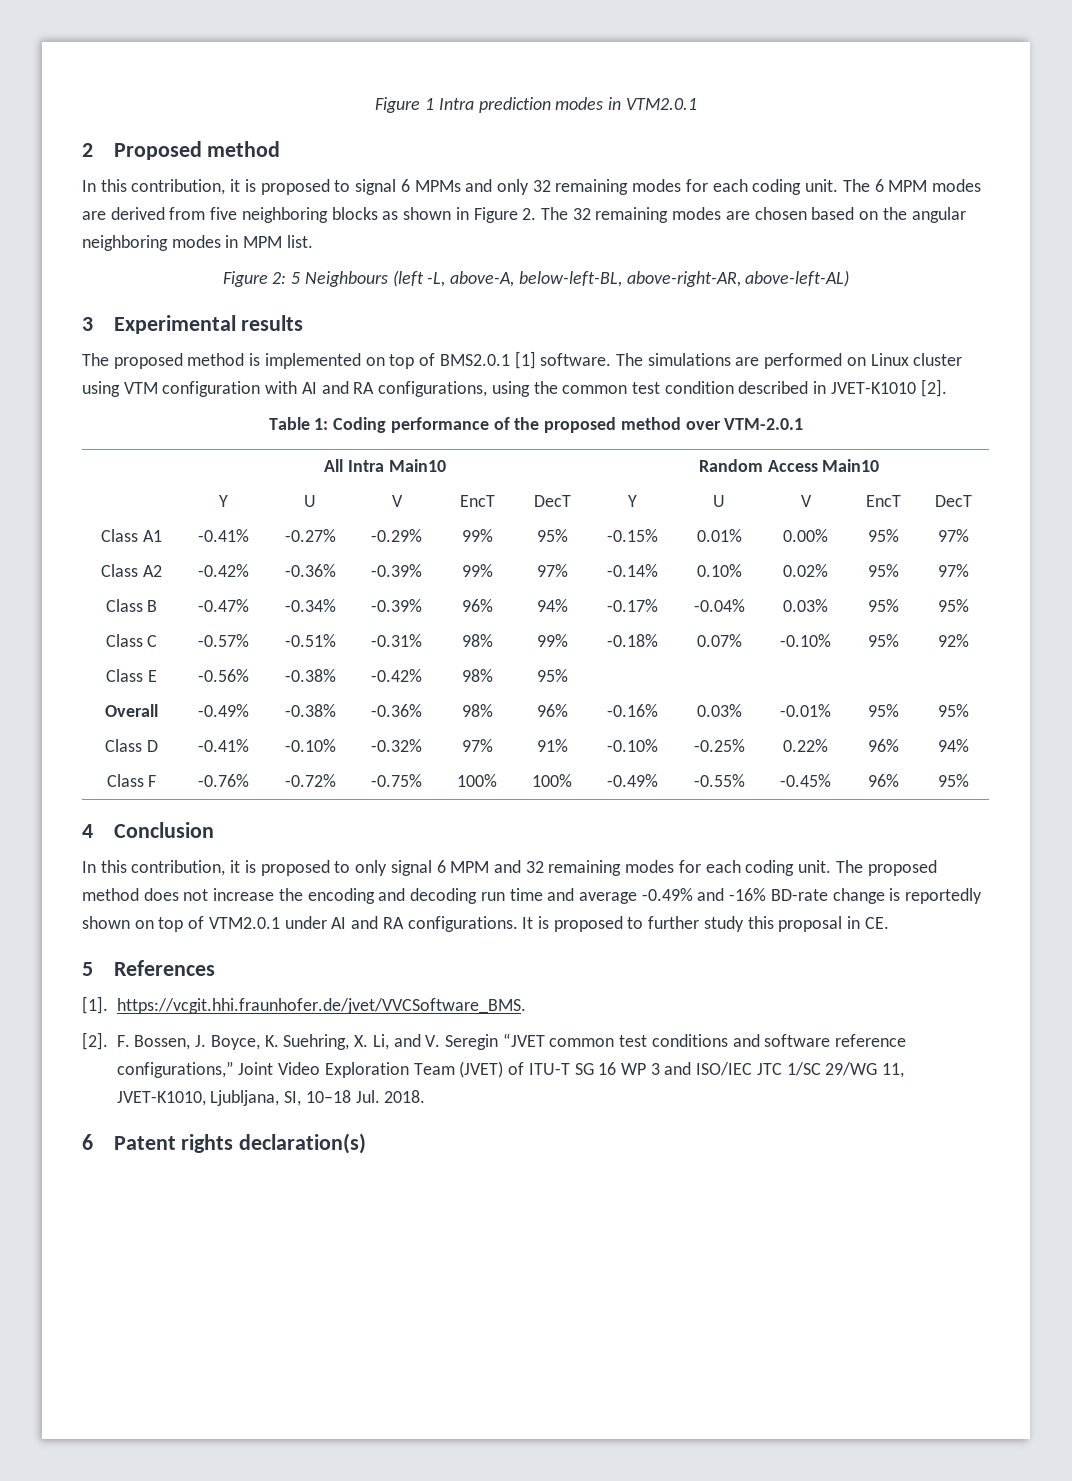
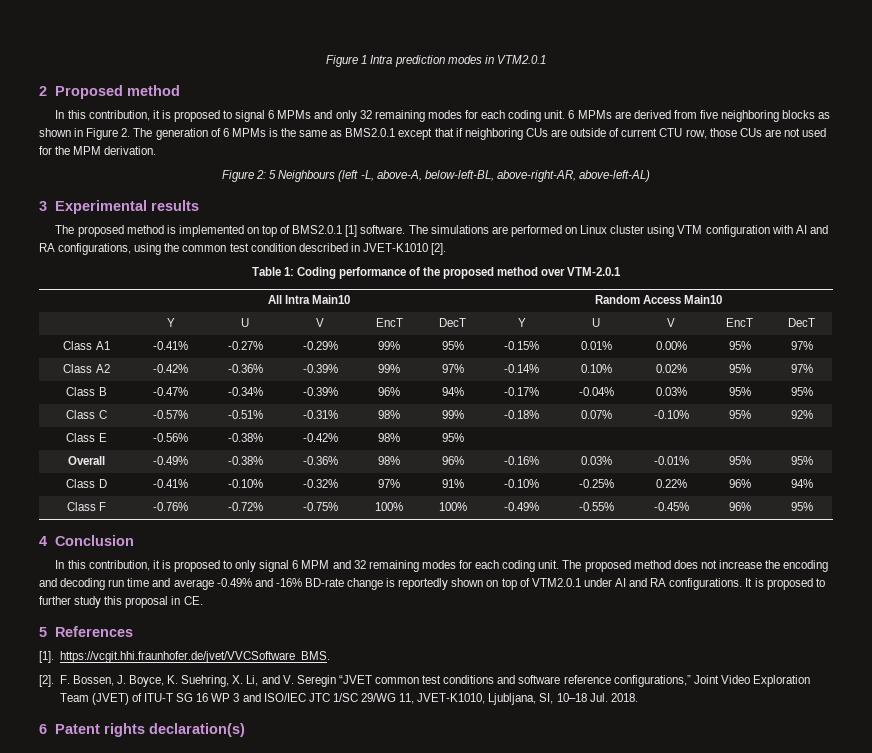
[842,179,981,192] The 6 MPM modes -> [568,110,612,119] 6 MPMs
[572,207,966,223] [82,235,313,251] 32 remaining modes are chosen based on the angular neighboring modes in MPM list. -> [155,128,827,140] [39,146,157,155] generation of 6 MPMs is the same as BMS2.0.1 except that if neighboring CUs are outside of current CTU row, those CUs are not used for the MPM derivation.

